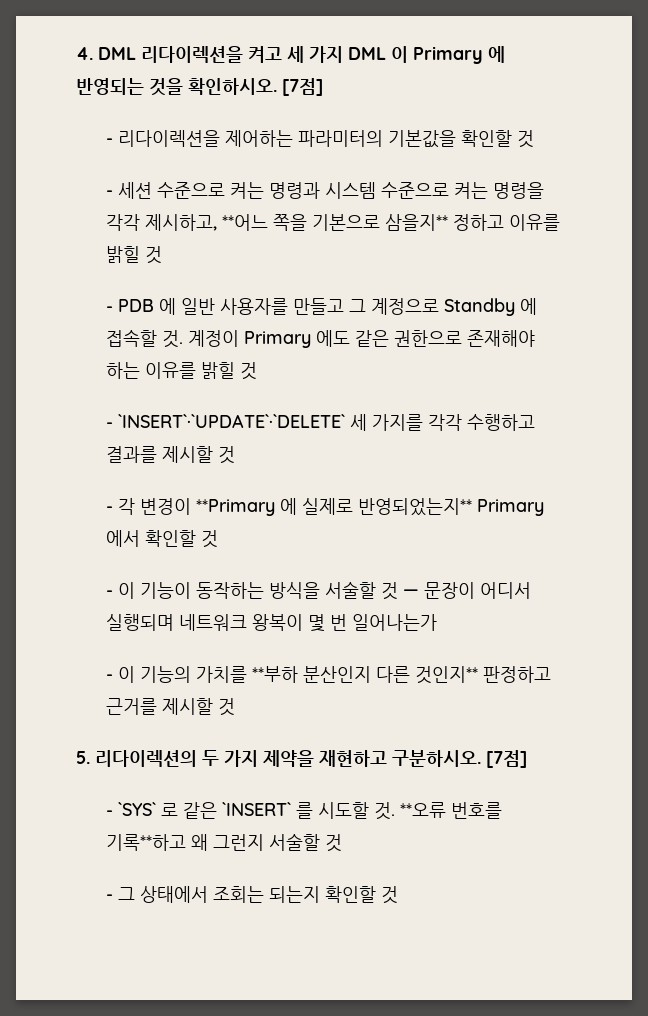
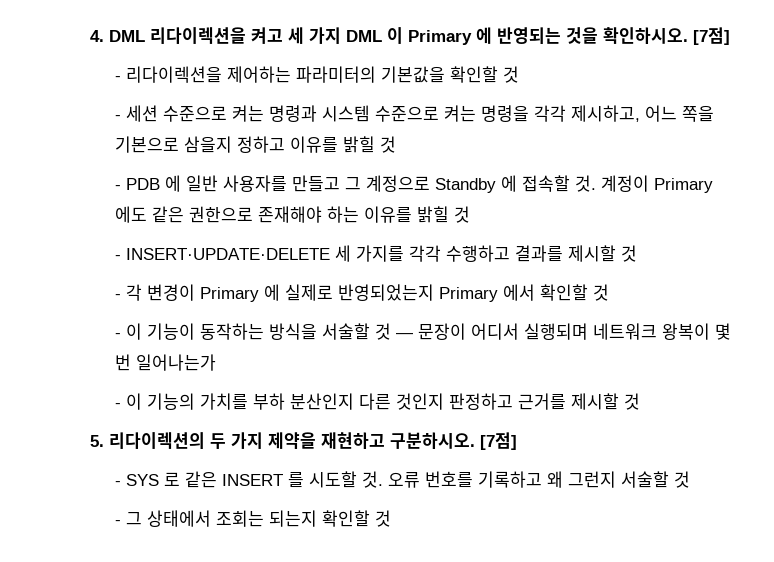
[222,214,269,231] **어느 -> [645,105,678,122] 어느
[385,214,449,231] 삼을지** -> [184,136,233,153] 삼을지
[118,414,346,428] `INSERT`·`UPDATE`·`DELETE` -> [126,248,331,260] INSERT·UPDATE·DELETE
[196,499,276,516] **Primary -> [200,287,260,302] Primary
[358,498,473,516] 반영되었는지** -> [338,284,435,301] 반영되었는지
[252,666,299,683] **부하 -> [253,393,286,410] 부하
[415,666,479,684] 것인지** -> [396,393,445,410] 것인지
[118,802,157,816] `SYS` -> [126,474,160,486] SYS
[222,802,292,816] `INSERT` -> [222,474,284,486] INSERT
[400,802,503,819] [106,834,187,851] **오류 번호를 기록**하고 -> [388,471,543,488] 오류 번호를 기록하고

